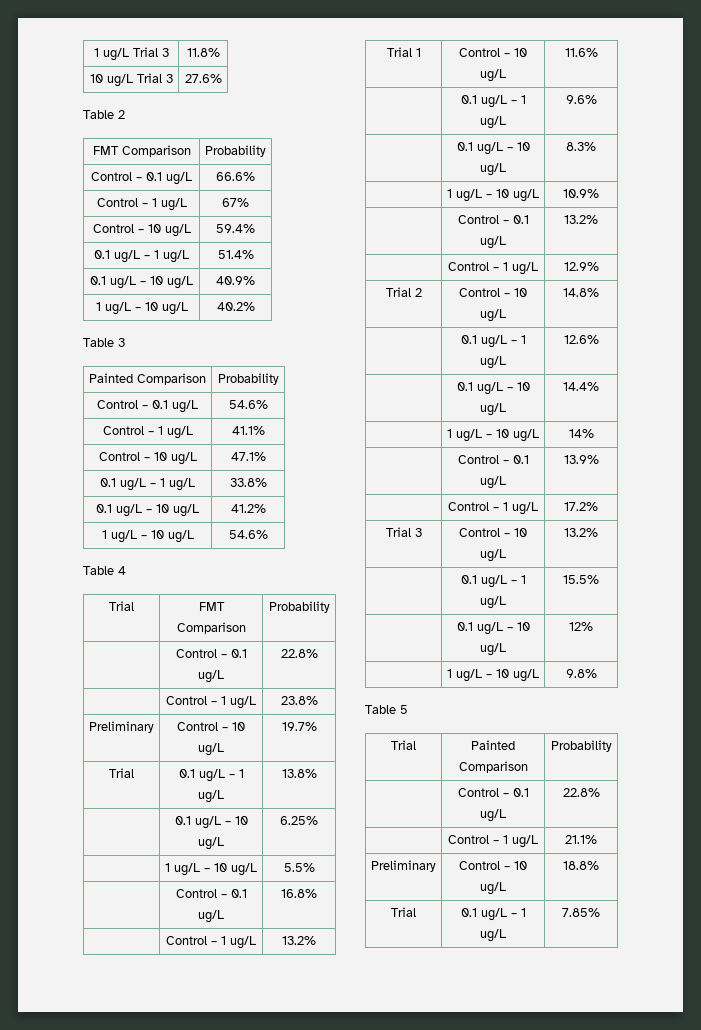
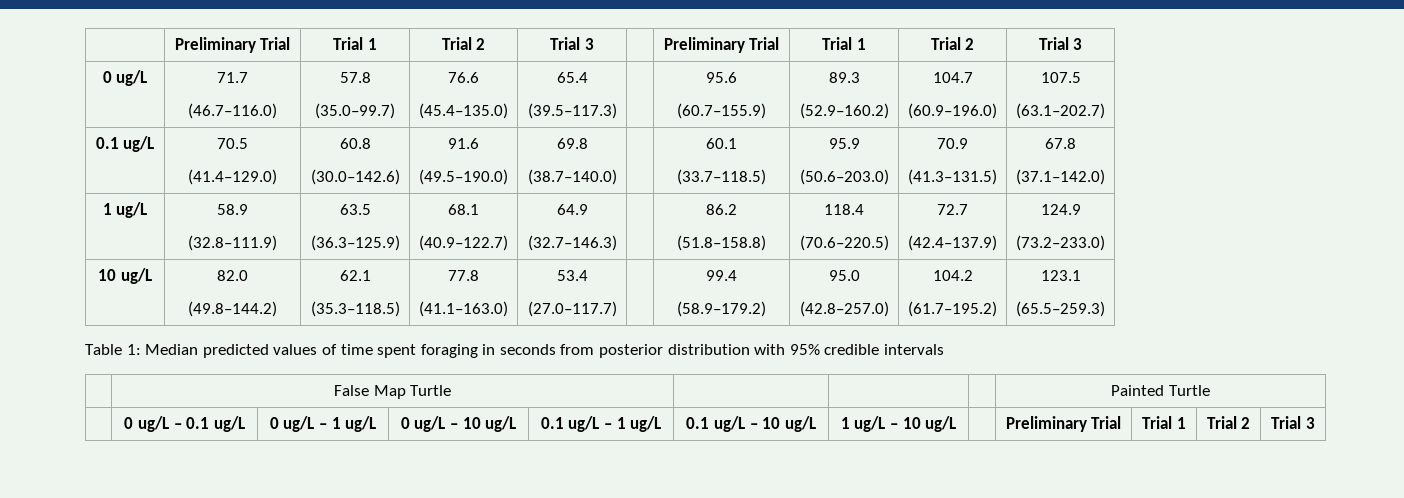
[93,47,169,61] [186,48,220,57] [89,73,173,87] [184,74,222,83] [83,110,125,119] [92,145,191,157] [205,145,266,157] [91,172,192,185] [216,172,255,181] [96,198,187,211] [222,198,249,207] [92,224,191,237] [216,224,255,233] [94,250,189,263] [217,250,254,259] [90,276,193,289] [216,276,255,285] [95,302,188,315] [216,302,255,311] [83,338,125,347] [89,373,206,385] [217,373,279,385] [97,400,198,413] [228,400,268,409] [102,426,193,439] [231,426,265,435] [98,452,197,465] [230,452,266,461] [100,478,195,491] [229,478,267,487] [96,504,199,517] [230,504,266,513] [101,530,194,543] [228,530,268,539] [83,566,126,575] [109,601,134,611] [198,602,225,611] [176,622,246,634] [268,601,330,613] [175,649,247,658] [198,670,224,683] [280,649,318,658] [166,696,256,709] [280,696,318,705] [89,721,154,733] [177,722,245,731] [198,743,224,756] [281,722,317,731] [109,768,134,778] [178,769,244,782] [198,790,224,803] [281,769,317,778] [174,816,248,829] [198,837,224,850] [280,816,318,825] [165,863,257,876] [283,863,315,872] [175,889,247,898] [198,910,224,923] [281,889,317,898] [166,936,256,949] [282,936,316,945] [386,47,421,57] [459,48,527,57] [480,69,506,82] [564,48,598,57] [460,95,526,108] [480,116,506,129] [565,95,597,104] [456,142,530,155] [480,163,506,176] [566,142,596,151] [447,189,539,202] [563,189,599,198] [457,215,529,224] [480,236,506,249] [564,215,598,224] [448,262,538,275] [563,262,599,271] [385,287,422,297] [459,288,527,297] [480,309,506,322] [563,288,599,297] [460,335,526,348] [480,356,506,369] [563,335,599,344] [456,382,530,395] [480,403,506,416] [563,382,599,391] [447,429,539,442] [568,429,594,438] [457,455,529,464] [480,476,506,489] [563,455,599,464] [448,502,538,515] [564,502,598,511] [385,527,422,537] [459,528,527,537] [480,549,506,562] [564,528,598,537] [460,575,526,588] [480,596,506,609] [563,575,599,584] [456,622,530,635] [480,643,506,656] [569,622,593,631] [447,669,539,682] [565,669,597,678] [365,705,408,714] [391,740,416,750] [471,740,515,750] [458,761,528,773] [550,740,612,752] [457,788,529,797] [480,809,506,822] [562,788,600,797] [448,835,538,848] [565,835,597,844] [371,860,436,872] [459,861,527,870] [480,882,506,895] [563,861,599,870] [391,907,416,917] [460,908,526,921] [480,929,506,942] [562,908,600,917] 1 ug/L Trial 3 | 11.8% // 10 ug/L Trial 3 | 27.6% // Table 2 // FMT Comparison | Probability // Control – 0.1 ug/L | 66.6% // Control – 1 ug/L | 67% // Control – 10 ug/L | 59.4% // 0.1 ug/L – 1 ug/L | 51.4% // 0.1 ug/L – 10 ug/L | 40.9% // 1 ug/L – 10 ug/L | 40.2% // Table 3 // Painted Comparison | Probability // Control – 0.1 ug/L | 54.6% // Control – 1 ug/L | 41.1% // Control – 10 ug/L | 47.1% // 0.1 ug/L – 1 ug/L | 33.8% // 0.1 ug/L – 10 ug/L | 41.2% // 1 ug/L – 10 ug/L | 54.6% // Table 4 // Trial | FMT Comparison | Probability // | Control – 0.1 ug/L | 22.8% // | Control – 1 ug/L | 23.8% // Preliminary | Control – 10 ug/L | 19.7% // Trial | 0.1 ug/L – 1 ug/L | 13.8% // | 0.1 ug/L – 10 ug/L | 6.25% // | 1 ug/L – 10 ug/L | 5.5% // | Control – 0.1 ug/L | 16.8% // | Control – 1 ug/L | 13.2% // Trial 1 | Control – 10 ug/L | 11.6% // | 0.1 ug/L – 1 ug/L | 9.6% // | 0.1 ug/L – 10 ug/L | 8.3% // | 1 ug/L – 10 ug/L | 10.9% // | Control – 0.1 ug/L | 13.2% // | Control – 1 ug/L | 12.9% // Trial 2 | Control – 10 ug/L | 14.8% // | 0.1 ug/L – 1 ug/L | 12.6% // | 0.1 ug/L – 10 ug/L | 14.4% // | 1 ug/L – 10 ug/L | 14% // | Control – 0.1 ug/L | 13.9% // | Control – 1 ug/L | 17.2% // Trial 3 | Control – 10 ug/L | 13.2% // | 0.1 ug/L – 1 ug/L | 15.5% // | 0.1 ug/L – 10 ug/L | 12% // | 1 ug/L – 10 ug/L | 9.8% // Table 5 // Trial | Painted Comparison | Probability // | Control – 0.1 ug/L | 22.8% // | Control – 1 ug/L | 21.1% // Preliminary | Control – 10 ug/L | 18.8% // Trial | 0.1 ug/L – 1 ug/L | 7.85% -> [174,37,291,53] [333,37,377,50] [441,37,486,50] [550,37,594,50] [663,37,780,53] [822,37,866,50] [930,37,975,50] [1038,37,1083,50] [102,70,148,86] [217,72,248,83] [188,103,277,119] [339,72,371,83] [315,103,395,119] [448,72,479,83] [419,103,508,119] [556,72,588,83] [527,103,617,119] [706,72,737,83] [677,103,766,119] [828,72,860,83] [799,103,889,119] [932,72,973,83] [908,103,997,119] [1040,72,1081,83] [1016,103,1105,119] [95,136,155,152] [217,138,248,149] [188,169,277,185] [339,138,371,149] [310,169,400,185] [448,138,479,149] [419,169,508,185] [556,138,588,149] [527,169,617,185] [706,138,737,149] [677,169,766,185] [828,138,860,149] [799,169,889,185] [937,138,968,149] [908,169,997,185] [1045,138,1076,149] [1016,169,1105,185] [102,202,148,218] [217,204,248,215] [188,235,277,251] [339,204,371,215] [310,235,400,251] [448,204,479,215] [419,235,508,251] [556,204,588,215] [527,235,617,251] [706,204,737,215] [677,235,766,251] [824,204,864,215] [799,235,889,251] [937,204,968,215] [908,235,997,251] [1040,204,1081,215] [1016,235,1105,251] [98,268,152,284] [217,270,248,281] [188,301,277,317] [339,270,371,281] [310,301,400,317] [448,270,479,281] [419,301,508,317] [556,270,588,281] [527,301,617,317] [706,270,737,281] [677,301,766,317] [828,270,860,281] [799,301,889,317] [932,270,973,281] [908,301,997,317] [1040,270,1081,281] [1016,301,1105,317] [85,344,945,358] [333,385,452,399] [1111,385,1210,396] [124,416,245,432] [269,416,377,432] [400,416,517,432] [540,416,662,432] [686,416,816,432] [840,416,957,432] [1005,416,1122,432] [1142,416,1186,429] [1206,416,1251,429] [1271,416,1315,429] | Preliminary Trial | Trial 1 | Trial 2 | Trial 3 | | Preliminary Trial | Trial 1 | Trial 2 | Trial 3 // 0 ug/L | 71.7 // (46.7–116.0) | 57.8 // (35.0–99.7) | 76.6 // (45.4–135.0) | 65.4 // (39.5–117.3) | | 95.6 // (60.7–155.9) | 89.3 // (52.9–160.2) | 104.7 // (60.9–196.0) | 107.5 // (63.1–202.7) // 0.1 ug/L | 70.5 // (41.4–129.0) | 60.8 // (30.0–142.6) | 91.6 // (49.5–190.0) | 69.8 // (38.7–140.0) | | 60.1 // (33.7–118.5) | 95.9 // (50.6–203.0) | 70.9 // (41.3–131.5) | 67.8 // (37.1–142.0) // 1 ug/L | 58.9 // (32.8–111.9) | 63.5 // (36.3–125.9) | 68.1 // (40.9–122.7) | 64.9 // (32.7–146.3) | | 86.2 // (51.8–158.8) | 118.4 // (70.6–220.5) | 72.7 // (42.4–137.9) | 124.9 // (73.2–233.0) // 10 ug/L | 82.0 // (49.8–144.2) | 62.1 // (35.3–118.5) | 77.8 // (41.1–163.0) | 53.4 // (27.0–117.7) | | 99.4 // (58.9–179.2) | 95.0 // (42.8–257.0) | 104.2 // (61.7–195.2) | 123.1 // (65.5–259.3) // Table 1: Median predicted values of time spent foraging in seconds from posterior distribution with 95% credible intervals // | False Map Turtle | | | | Painted Turtle // | 0 ug/L – 0.1 ug/L | 0 ug/L – 1 ug/L | 0 ug/L – 10 ug/L | 0.1 ug/L – 1 ug/L | 0.1 ug/L – 10 ug/L | 1 ug/L – 10 ug/L | | Preliminary Trial | Trial 1 | Trial 2 | Trial 3

